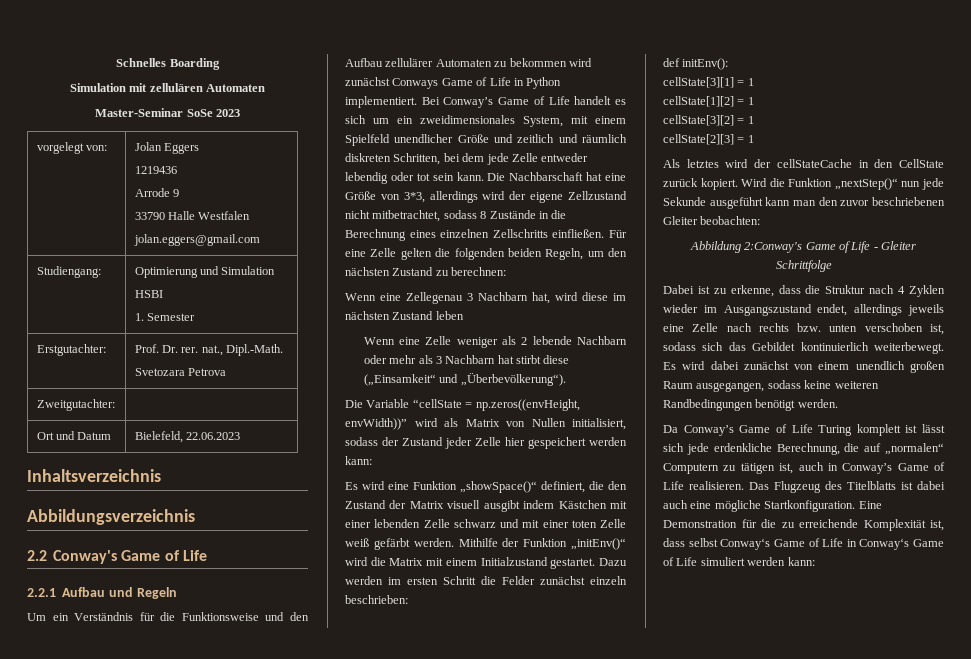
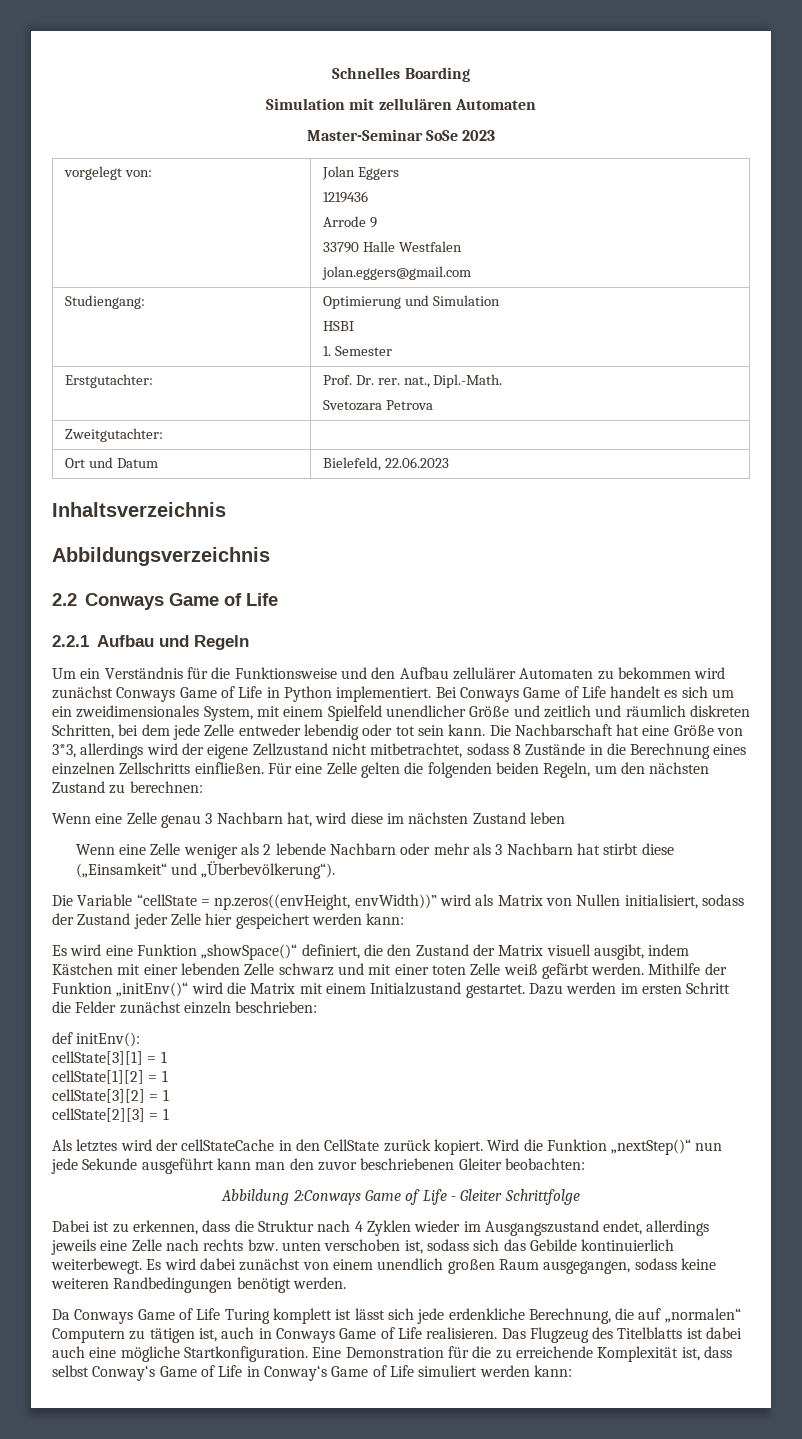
[53,550,118,564] Conway's -> [85,593,164,610] Conways
[443,97,494,108] Conway’s -> [459,687,519,702] Conways
[406,292,463,304] Zellegenau -> [126,812,201,828] Zelle genau
[483,500,520,512] ausgibt -> [593,944,644,960] ausgibt,
[744,242,803,253] 2:Conway's -> [292,1190,361,1205] 2:Conways
[730,285,774,297] erkenne, -> [132,1220,198,1235] erkennen,
[752,342,796,351] Gebildet -> [529,1239,577,1251] Gebilde
[683,425,734,436] Conway’s -> [74,1309,134,1324] Conways
[842,463,893,474] Conway’s -> [275,1328,335,1343] Conways

